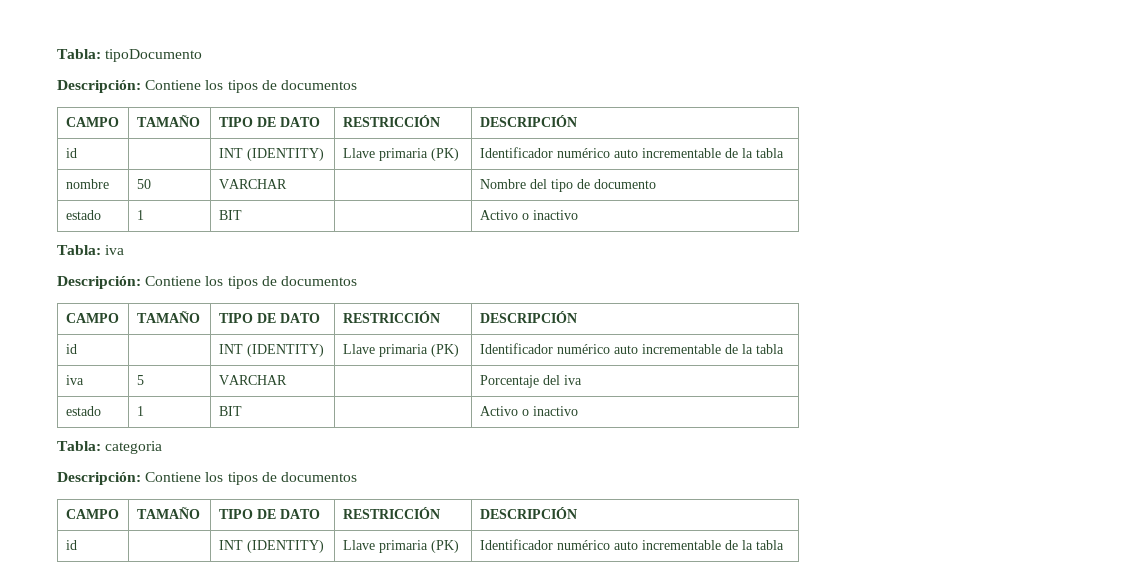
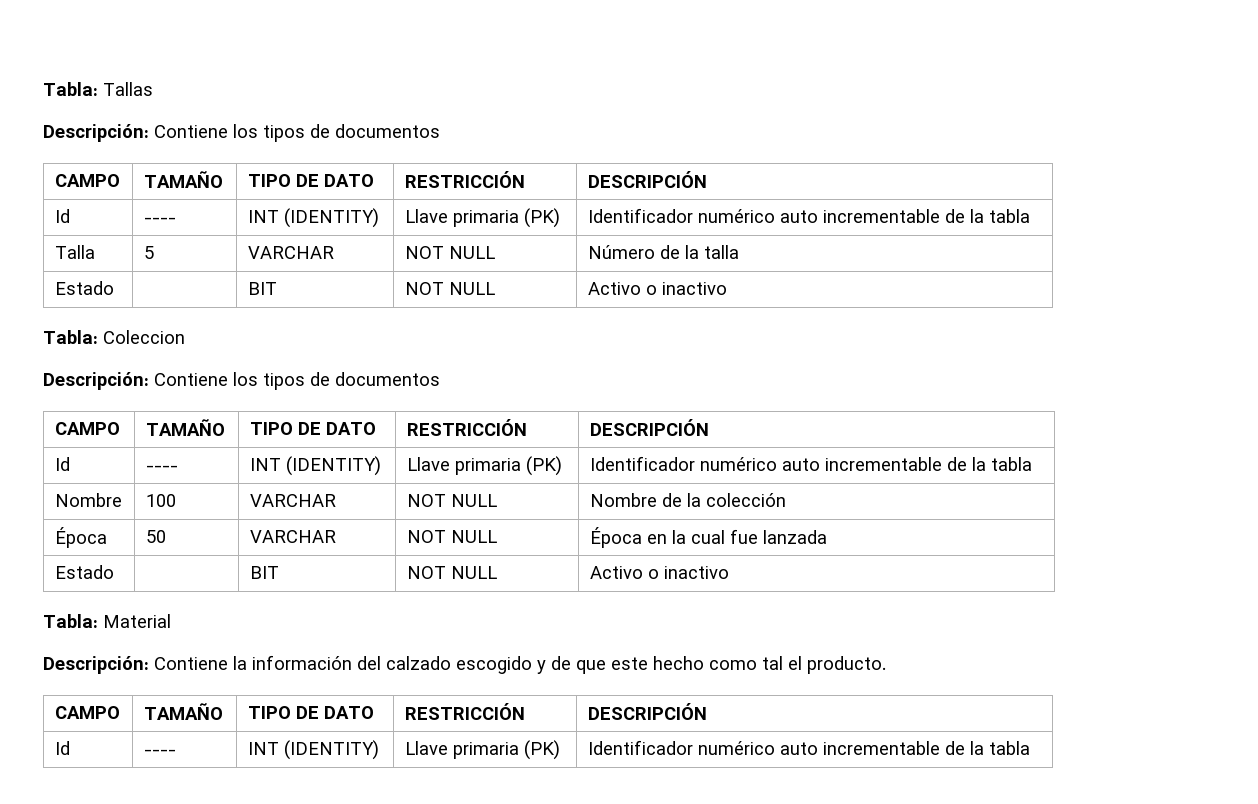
[57,49,203,62] Tabla: tipoDocumento -> [43,82,153,96] Tabla: Tallas
[65,148,77,158] id | -> [54,209,70,223] [143,217,176,223] Id | ----
[65,179,109,189] [136,179,151,189] [218,179,287,189] [479,179,656,192] [65,210,101,220] [136,210,144,220] [218,210,242,220] [479,210,578,220] [57,245,125,255] nombre | 50 | VARCHAR | | Nombre del tipo de documento // estado | 1 | BIT | | Activo o inactivo // Tabla: iva -> [54,245,95,259] [143,246,154,259] [247,246,334,259] [404,246,495,259] [587,245,739,259] [54,281,114,295] [247,282,277,295] [404,282,495,295] [587,282,727,295] [43,330,185,344] Talla | 5 | VARCHAR | NOT NULL | Número de la talla // Estado | | BIT | NOT NULL | Activo o inactivo // Tabla: Coleccion
[65,344,77,354] id | -> [54,457,70,471] [145,465,178,471] Id | ----
[65,375,84,385] [136,375,144,385] [218,375,287,385] [479,375,582,388] [65,406,101,416] [136,406,144,416] [218,406,242,416] [479,406,578,416] [57,441,163,454] [57,472,357,485] [65,509,119,519] [136,507,200,519] [218,509,320,519] [342,507,440,519] [479,507,577,519] [65,540,77,550] iva | 5 | VARCHAR | | Porcentaje del iva // estado | 1 | BIT | | Activo o inactivo // Tabla: categoria // Descripción: Contiene los tipos de documentos // CAMPO | TAMAÑO | TIPO DE DATO | RESTRICCIÓN | DESCRIPCIÓN // id | -> [54,493,122,507] [145,494,176,507] [249,494,336,507] [406,494,497,507] [589,493,786,507] [54,527,107,548] [145,530,166,543] [249,530,336,543] [406,530,497,543] [589,527,827,548] [54,565,114,579] [249,566,279,579] [406,566,497,579] [589,566,729,579] [43,614,171,628] [43,655,886,674] [54,706,120,719] [143,703,223,720] [247,706,374,719] [404,703,525,720] [587,703,707,720] [54,741,70,755] [143,749,176,755] Nombre | 100 | VARCHAR | NOT NULL | Nombre de la colección // Época | 50 | VARCHAR | NOT NULL | Época en la cual fue lanzada // Estado | | BIT | NOT NULL | Activo o inactivo // Tabla: Material // Descripción: Contiene la información del calzado escogido y de que este hecho como tal el producto. // CAMPO | TAMAÑO | TIPO DE DATO | RESTRICCIÓN | DESCRIPCIÓN // Id | ----

